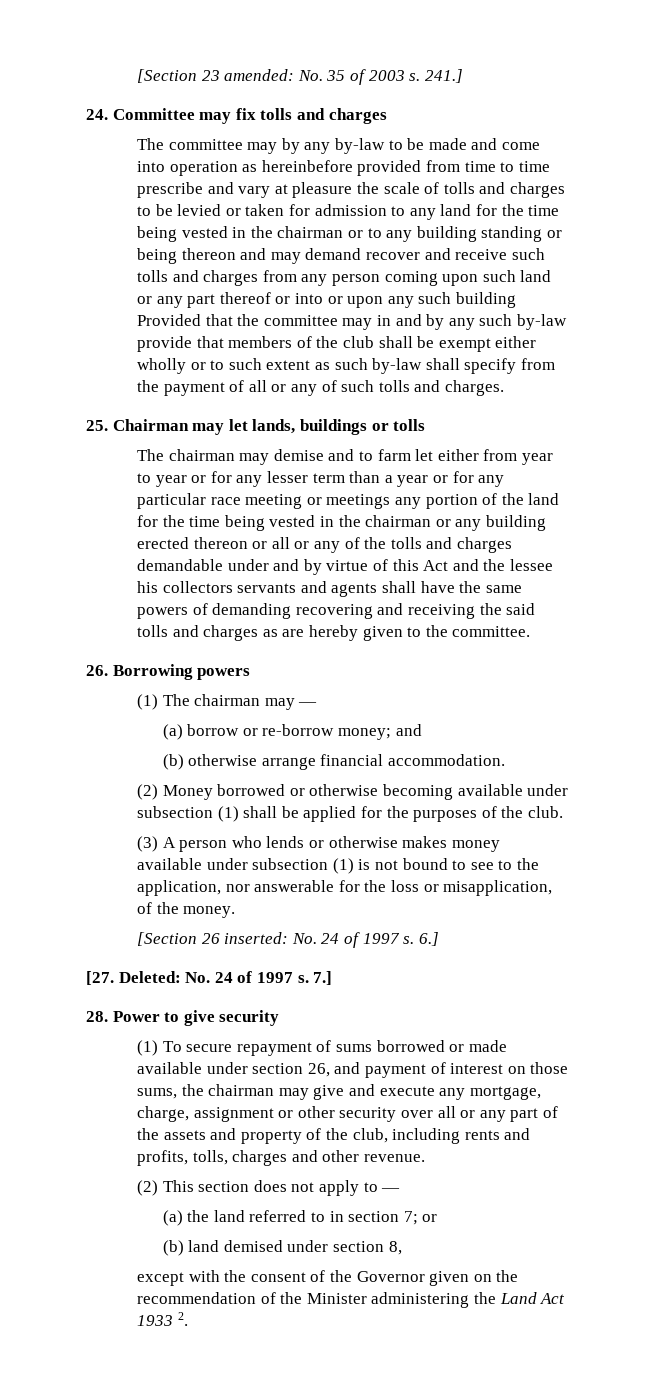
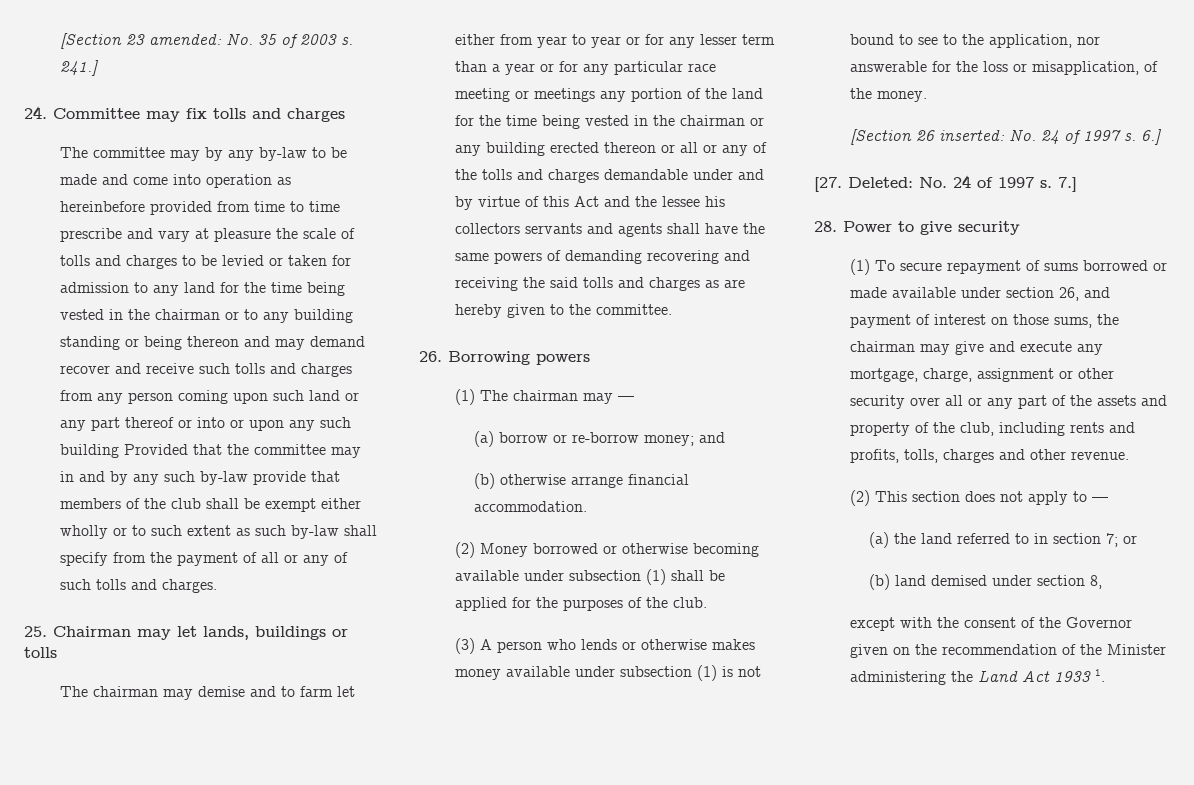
[177,1312,188,1326] 2. -> [1095,669,1106,682] 1.

